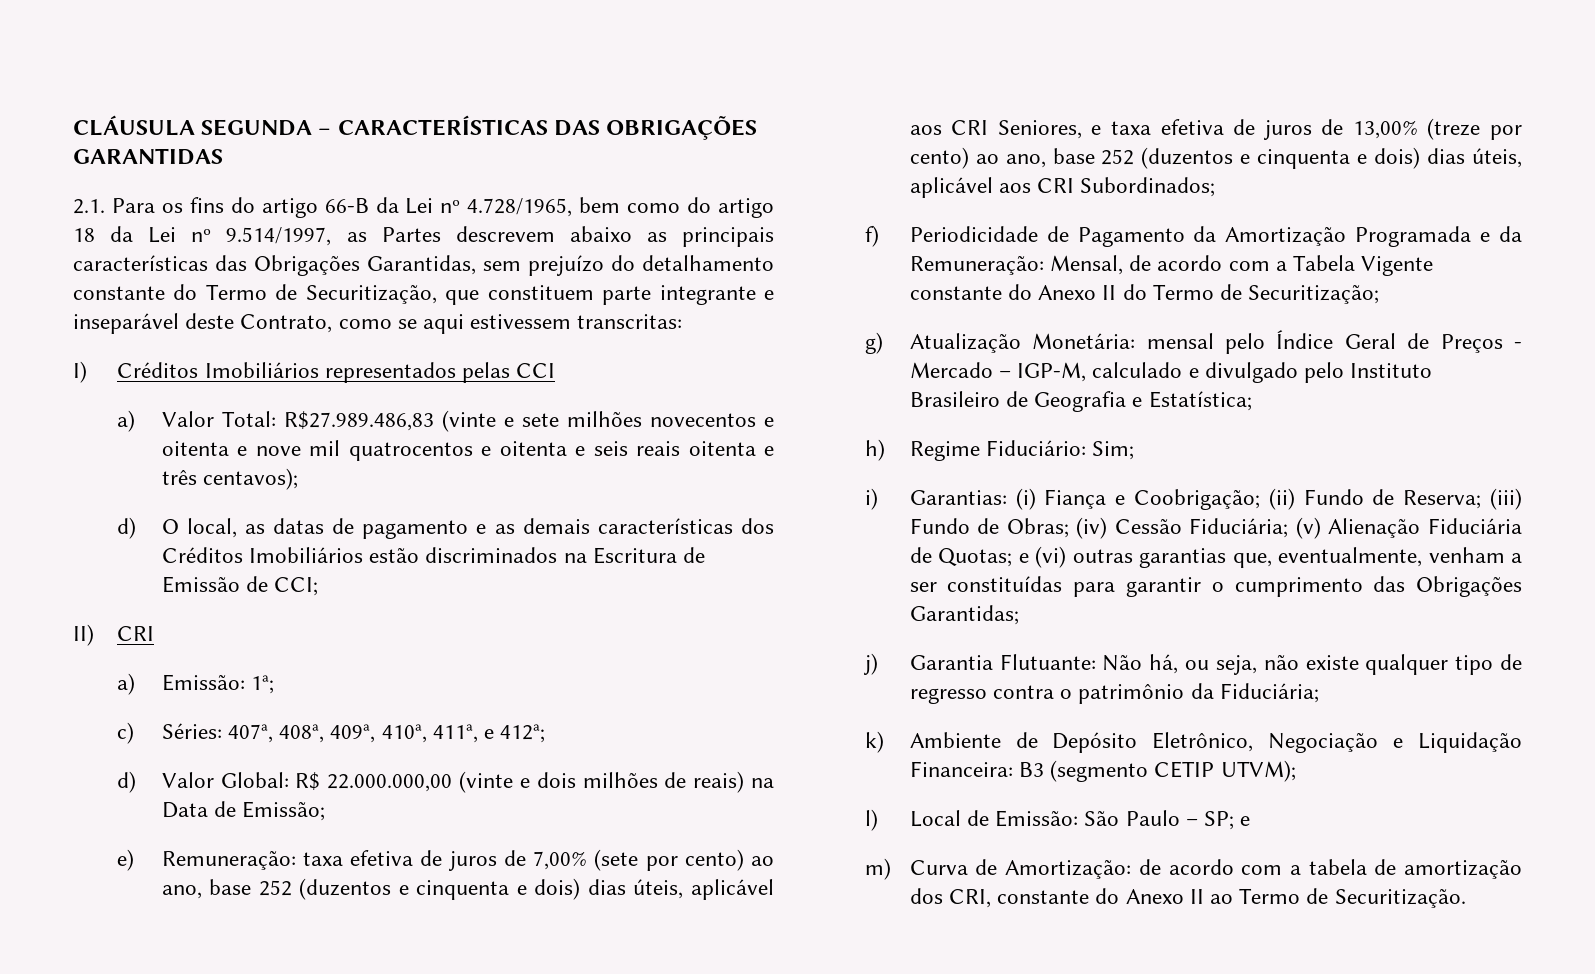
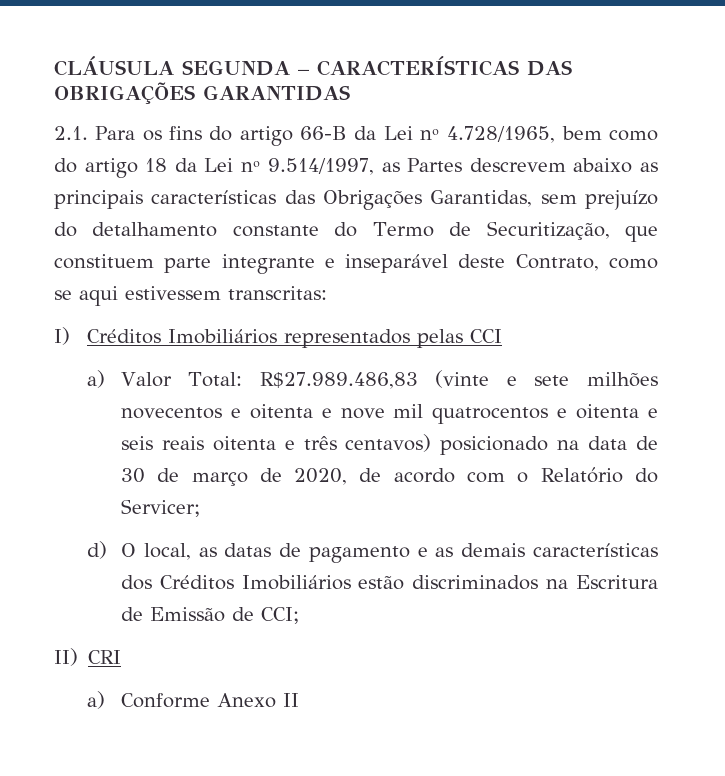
[202,468,298,490] centavos); -> [345,434,659,455] [120,467,659,486] [120,499,200,517] centavos) posicionado na data de 30 de março de 2020, de acordo com o Relatório do Servicer;
[161,674,274,694] [117,722,546,744] [117,771,775,793] [161,801,326,821] [117,849,774,871] [161,878,774,900] [909,118,1522,140] [909,147,1522,169] [909,177,1216,198] [865,225,1522,247] [909,255,1434,276] [909,284,1380,304] [865,330,1522,354] [909,362,1433,383] [909,391,1252,412] [865,439,1135,461] [865,488,1522,510] [909,517,1522,539] [909,546,1522,568] [909,576,1522,597] [909,605,1019,625] [864,653,1522,675] [909,683,1319,704] [865,731,1522,753] [909,760,1296,782] [865,809,1251,831] [865,858,1522,880] [909,888,1466,908] Emissão: 1ª; // c) Séries: 407ª, 408ª, 409ª, 410ª, 411ª, e 412ª; // d) Valor Global: R$ 22.000.000,00 (vinte e dois milhões de reais) na Data de Emissão; // e) Remuneração: taxa efetiva de juros de 7,00% (sete por cento) ao ano, base 252 (duzentos e cinquenta e dois) dias úteis, aplicável aos CRI Seniores, e taxa efetiva de juros de 13,00% (treze por cento) ao ano, base 252 (duzentos e cinquenta e dois) dias úteis, aplicável aos CRI Subordinados; // f) Periodicidade de Pagamento da Amortização Programada e da Remuneração: Mensal, de acordo com a Tabela Vigente constante do Anexo II do Termo de Securitização; // g) Atualização Monetária: mensal pelo Índice Geral de Preços - Mercado – IGP-M, calculado e divulgado pelo Instituto Brasileiro de Geografia e Estatística; // h) Regime Fiduciário: Sim; // i) Garantias: (i) Fiança e Coobrigação; (ii) Fundo de Reserva; (iii) Fundo de Obras; (iv) Cessão Fiduciária; (v) Alienação Fiduciária de Quotas; e (vi) outras garantias que, eventualmente, venham a ser constituídas para garantir o cumprimento das Obrigações Garantidas; // j) Garantia Flutuante: Não há, ou seja, não existe qualquer tipo de regresso contra o patrimônio da Fiduciária; // k) Ambiente de Depósito Eletrônico, Negociação e Liquidação Financeira: B3 (segmento CETIP UTVM); // l) Local de Emissão: São Paulo – SP; e // m) Curva de Amortização: de acordo com a tabela de amortização dos CRI, constante do Anexo II ao Termo de Securitização. -> [120,693,299,708] Conforme Anexo II

